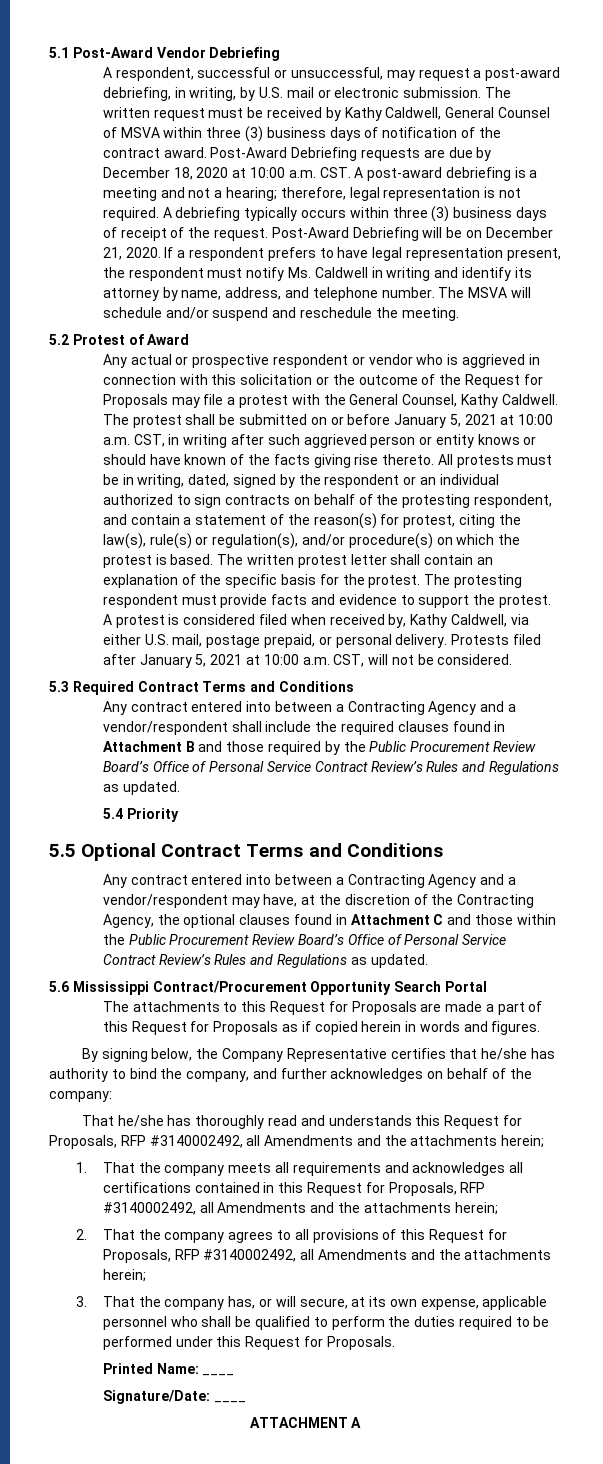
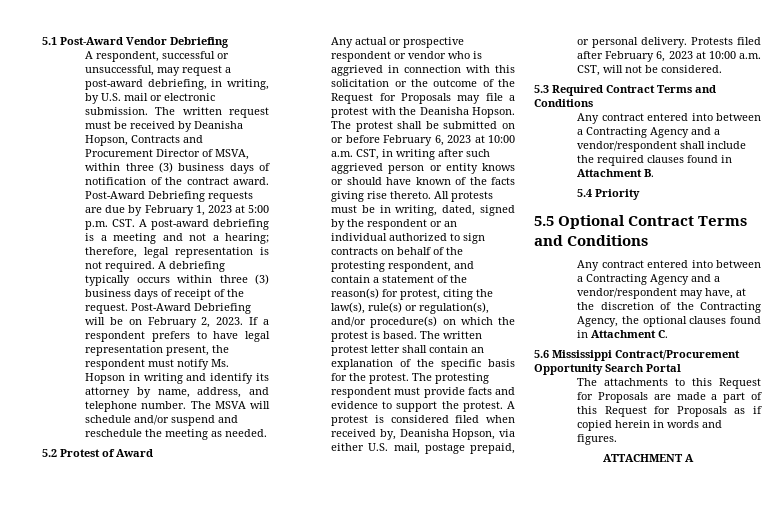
[344,107,550,121] [102,127,160,138] Kathy Caldwell, General Counsel of MSVA -> [194,121,244,129] [85,135,204,146] [85,149,250,160] Deanisha Hopson, Contracts and Procurement Director of MSVA,
[102,167,316,180] December 18, 2020 at 10:00 a.m. -> [144,205,269,216] [85,221,109,230] February 1, 2023 at 5:00 p.m.
[485,227,553,238] [102,247,161,260] December 21, 2020. -> [147,317,244,328] February 2, 2023.
[314,267,368,278] Caldwell -> [85,373,126,384] Hopson
[401,307,459,321] meeting. -> [165,429,268,440] meeting as needed.
[349,394,558,408] General Counsel, Kathy Caldwell. -> [419,107,515,118] Deanisha Hopson.
[394,414,497,428] January 5, 2021 -> [383,135,472,146] February 6, 2023
[410,614,507,628] Kathy Caldwell, -> [399,429,496,440] Deanisha Hopson,
[139,654,243,668] January 5, 2021 -> [605,51,693,62] February 6, 2023
[185,741,536,755] [102,761,559,775] [102,781,180,795] B and those required by the Public Procurement Review Board’s Office of Personal Service Contract Review’s Rules and Regulations as updated. -> [644,169,655,177] B.
[433,914,556,925] [102,934,507,945] [102,954,428,968] C and those within the Public Procurement Review Board’s Office of Personal Service Contract Review’s Rules and Regulations as updated. -> [658,330,669,338] C.
[81,1048,555,1062] [49,1068,532,1082] [49,1091,112,1102] [81,1115,522,1129] [49,1135,545,1149] [75,1162,524,1176] [102,1182,486,1196] [102,1202,498,1215] [75,1229,507,1243] [102,1249,552,1263] [102,1269,146,1282] [75,1296,548,1310] [102,1316,550,1330] [102,1336,395,1350] [102,1363,199,1374] [202,1374,235,1376] [102,1390,246,1404] // By signing below, the Company Representative certifies that he/she has authority to bind the company, and further acknowledges on behalf of the company: // That he/she has thoroughly read and understands this Request for Proposals, RFP #3140002492, all Amendments and the attachments herein; // 1. That the company meets all requirements and acknowledges all certifications contained in this Request for Proposals, RFP #3140002492, all Amendments and the attachments herein; // 2. That the company agrees to all provisions of this Request for Proposals, RFP #3140002492, all Amendments and the attachments herein; // 3. That the company has, or will secure, at its own expense, applicable personnel who shall be qualified to perform the duties required to be performed under this Request for Proposals. // Printed Name: ____ // Signature/Date: ____ -> (618, 439) none

